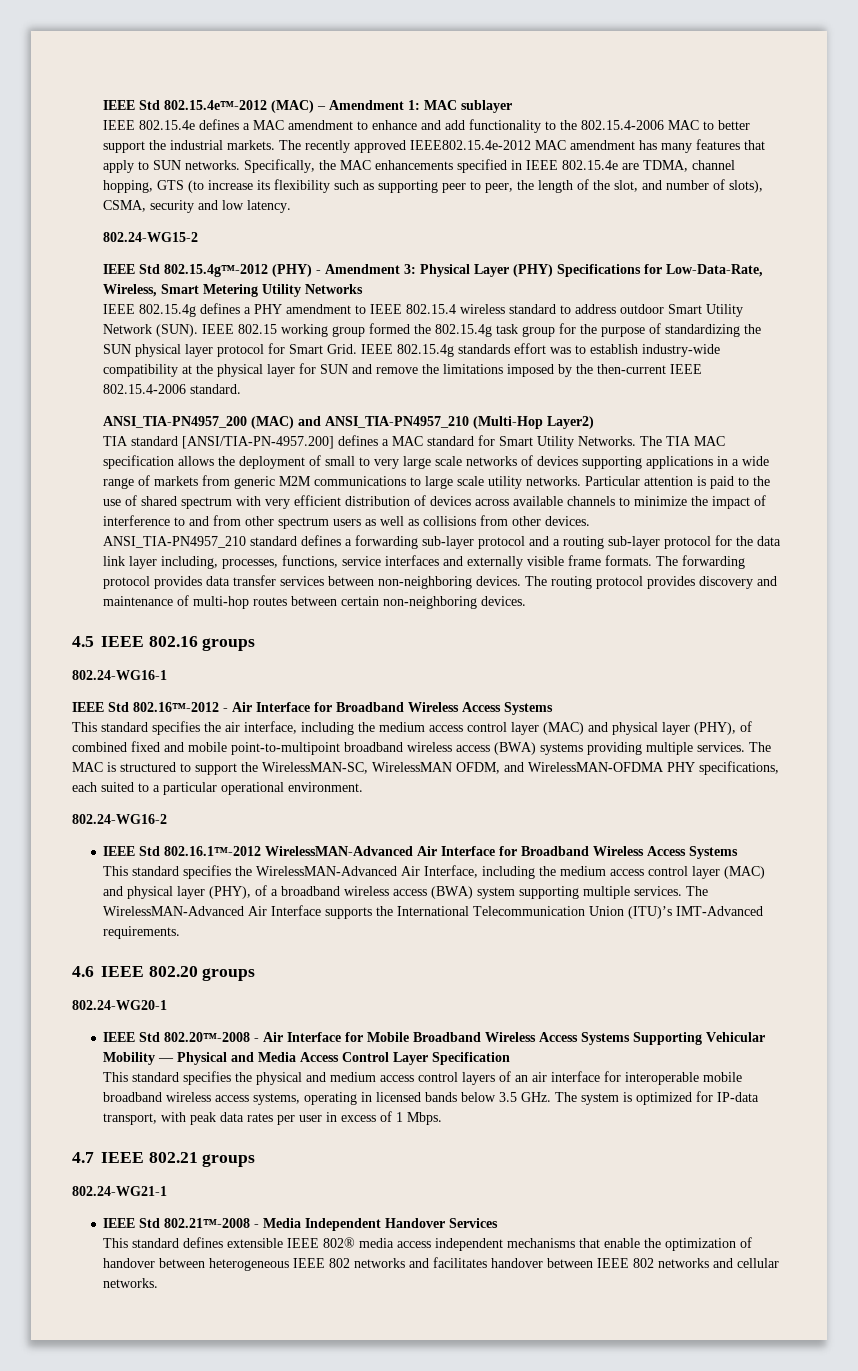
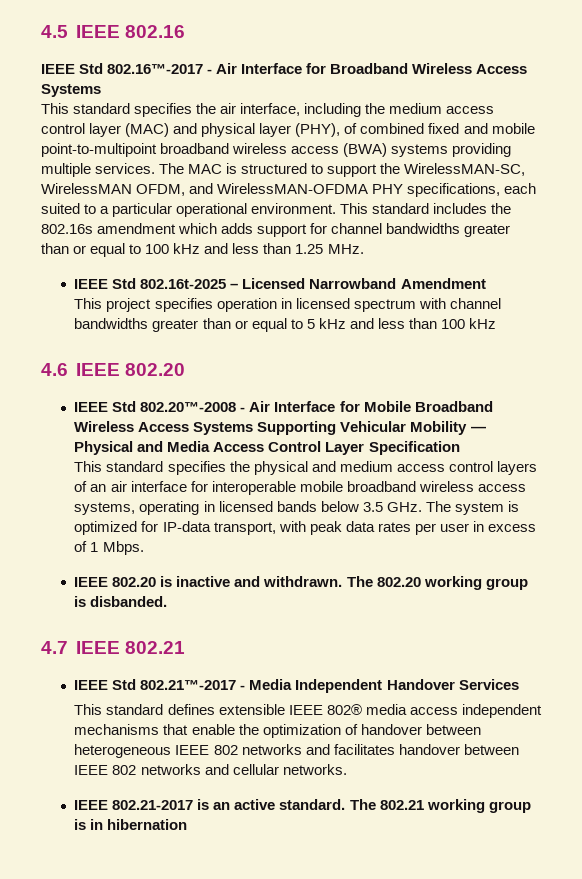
[103,100,513,113] [103,119,751,133] [103,139,766,153] [103,159,736,173] [103,179,764,193] [103,200,292,213] [103,232,199,242] [103,264,764,277] [103,284,364,297] [103,303,744,317] [103,323,762,337] [103,343,721,357] [103,363,703,377] [103,384,242,394] [103,416,595,429] [103,435,726,449] [103,455,770,469] [103,475,771,489] [103,495,767,509] [103,515,591,529] [103,535,782,549] [103,555,746,569] [103,575,778,589] [103,595,527,609] [72,636,256,651] [72,670,167,680] [72,702,219,712] IEEE Std 802.15.4e™-2012 (MAC) – Amendment 1: MAC sublayer // IEEE 802.15.4e defines a MAC amendment to enhance and add functionality to the 802.15.4-2006 MAC to better support the industrial markets. The recently approved IEEE802.15.4e-2012 MAC amendment has many features that apply to SUN networks. Specifically, the MAC enhancements specified in IEEE 802.15.4e are TDMA, channel hopping, GTS (to increase its flexibility such as supporting peer to peer, the length of the slot, and number of slots), CSMA, security and low latency. // 802.24-WG15-2 // IEEE Std 802.15.4g™-2012 (PHY) - Amendment 3: Physical Layer (PHY) Specifications for Low-Data-Rate, Wireless, Smart Metering Utility Networks // IEEE 802.15.4g defines a PHY amendment to IEEE 802.15.4 wireless standard to address outdoor Smart Utility Network (SUN). IEEE 802.15 working group formed the 802.15.4g task group for the purpose of standardizing the SUN physical layer protocol for Smart Grid. IEEE 802.15.4g standards effort was to establish industry-wide compatibility at the physical layer for SUN and remove the limitations imposed by the then-current IEEE 802.15.4-2006 standard. // ANSI_TIA-PN4957_200 (MAC) and ANSI_TIA-PN4957_210 (Multi-Hop Layer2) // TIA standard [ANSI/TIA-PN-4957.200] defines a MAC standard for Smart Utility Networks. The TIA MAC specification allows the deployment of small to very large scale networks of devices supporting applications in a wide range of markets from generic M2M communications to large scale utility networks. Particular attention is paid to the use of shared spectrum with very efficient distribution of devices across available channels to minimize the impact of interference to and from other spectrum users as well as collisions from other devices. // ANSI_TIA-PN4957_210 standard defines a forwarding sub-layer protocol and a routing sub-layer protocol for the data link layer including, processes, functions, service interfaces and externally visible frame formats. The forwarding protocol provides data transfer services between non-neighboring devices. The routing protocol provides discovery and maintenance of multi-hop routes between certain non-neighboring devices. // 4.5 IEEE 802.16 groups // 802.24-WG16-1 // IEEE Std 802.16™-2012 -> [41,25,185,38] [41,63,204,74] 4.5 IEEE 802.16 // IEEE Std 802.16™-2017
[72,814,167,824] [103,846,739,859] [103,865,766,879] [103,885,709,899] [103,905,764,919] [103,926,181,939] // 802.24-WG16-2 // IEEE Std 802.16.1™-2012 WirelessMAN-Advanced Air Interface for Broadband Wireless Access Systems // This standard specifies the WirelessMAN-Advanced Air Interface, including the medium access control layer (MAC) and physical layer (PHY), of a broadband wireless access (BWA) system supporting multiple services. The WirelessMAN-Advanced Air Interface supports the International Telecommunication Union (ITU)’s IMT-Advanced requirements. -> [340,203,512,214] [41,223,511,237] [41,243,364,257] [74,278,486,289] [74,298,501,312] [74,318,497,332] This standard includes the 802.16s amendment which adds support for channel bandwidths greater than or equal to 100 kHz and less than 1.25 MHz. // IEEE Std 802.16t-2025 – Licensed Narrowband Amendment // This project specifies operation in licensed spectrum with channel bandwidths greater than or equal to 5 kHz and less than 100 kHz
[202,968,256,981] [72,1000,167,1010] groups // 802.24-WG20-1 -> (185, 369) none
(443, 1118) none -> [74,576,528,590] [74,596,168,607] // IEEE 802.20 is inactive and withdrawn. The 802.20 working group is disbanded.
[202,1154,256,1167] [72,1186,167,1196] [103,1218,251,1228] groups // 802.24-WG21-1 // IEEE Std 802.21™-2008 -> [74,679,237,690] // IEEE Std 802.21™-2017
(159, 1283) none -> [74,799,531,813] [74,819,188,830] // IEEE 802.21-2017 is an active standard. The 802.21 working group is in hibernation

